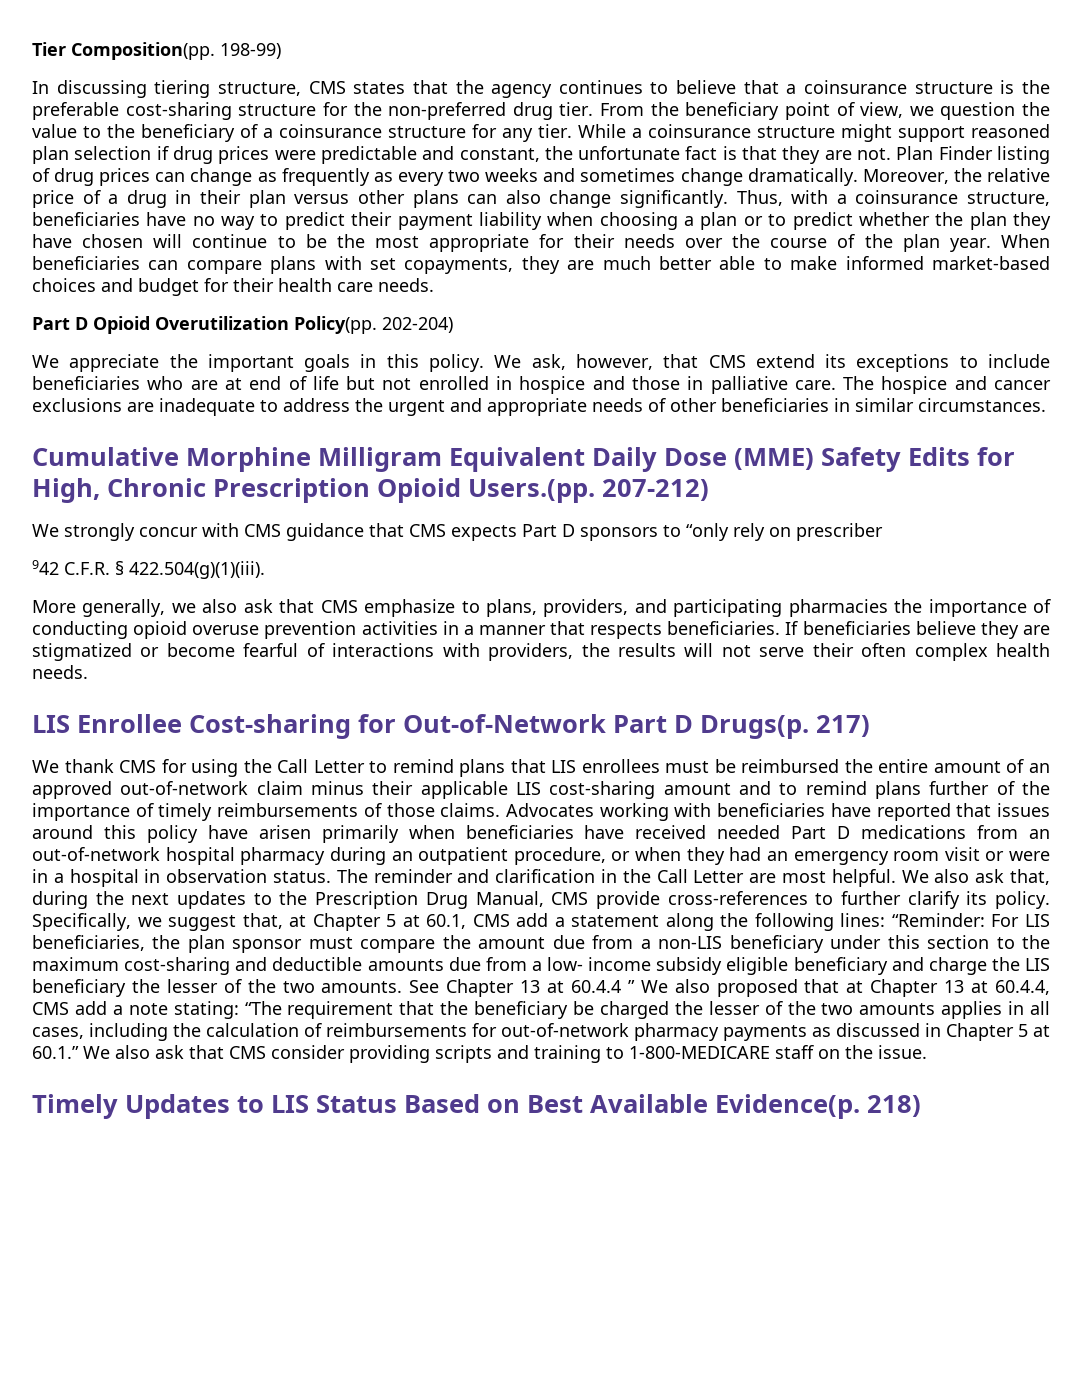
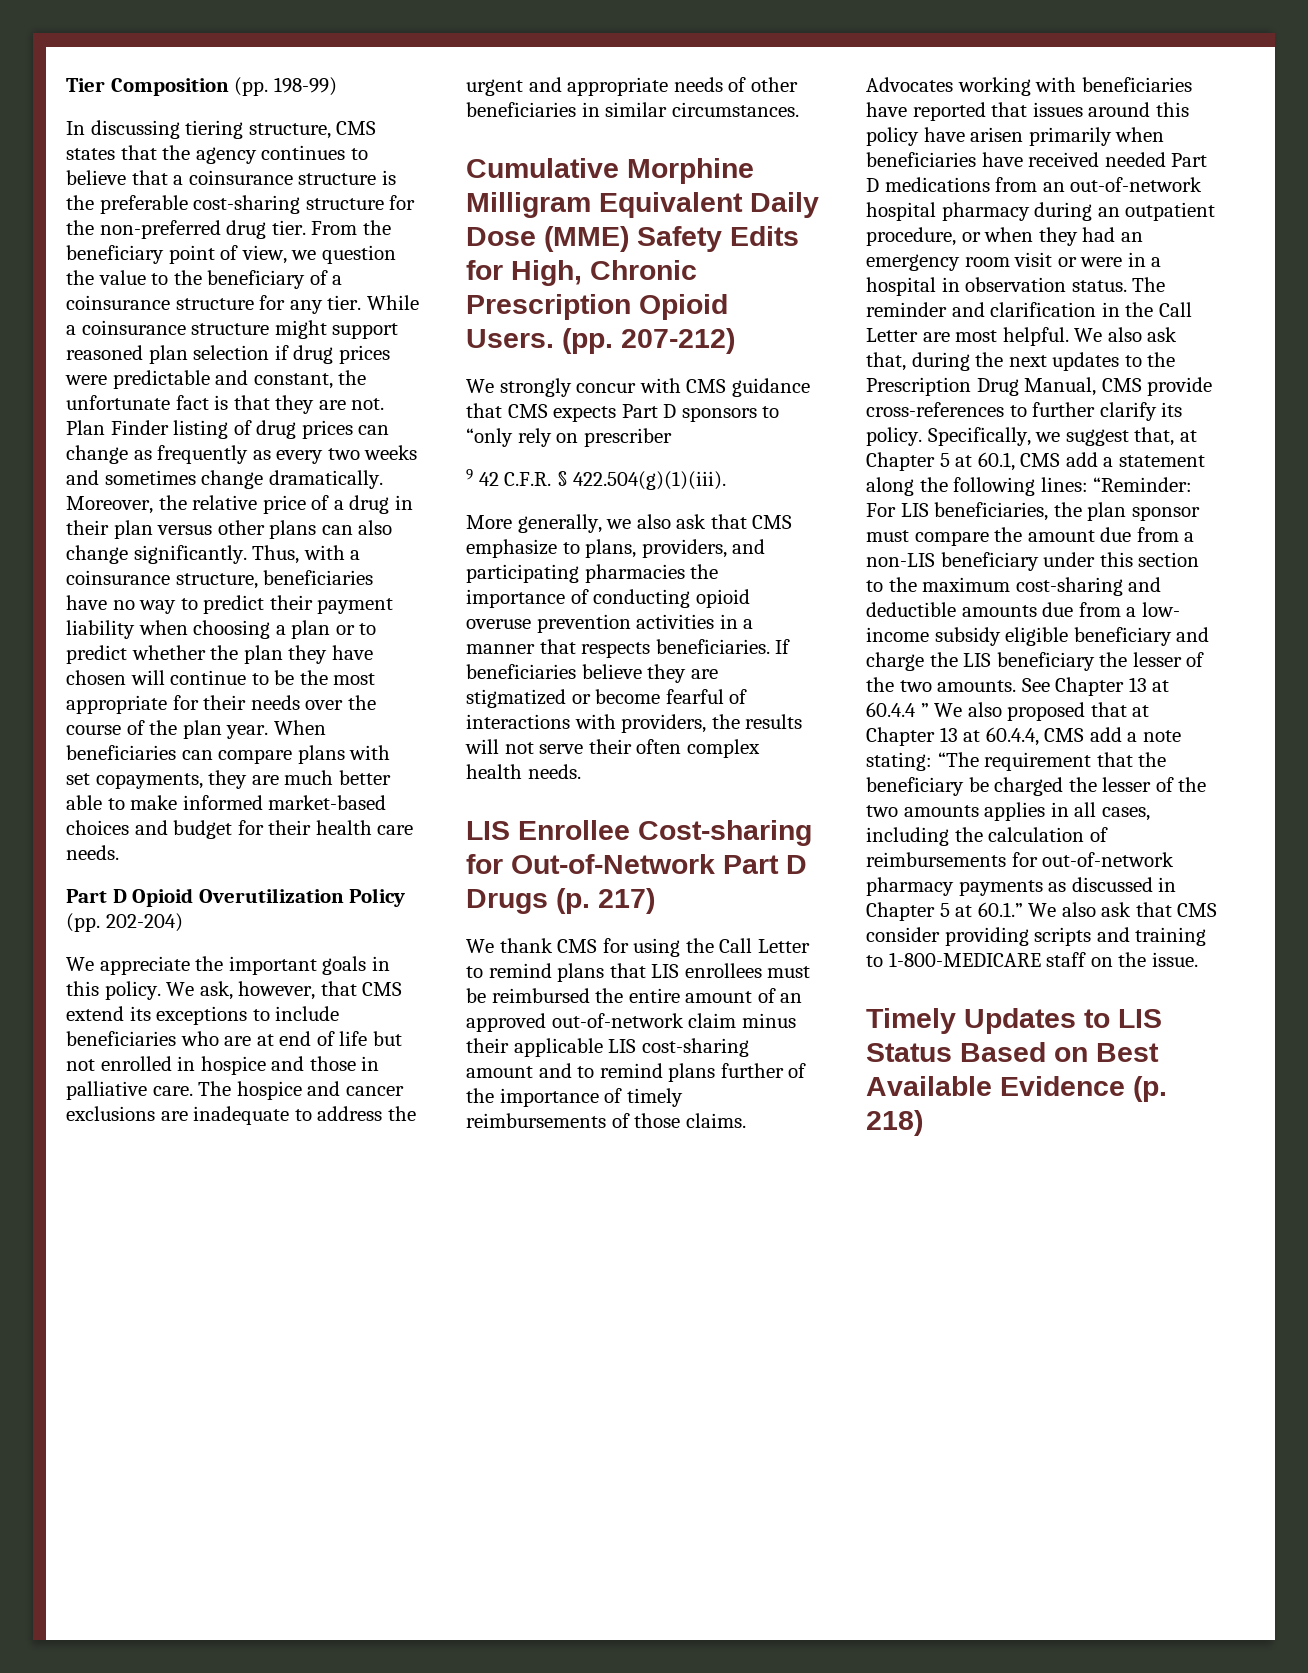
[71,42,215,60] Composition(pp. -> [110,77,269,96] Composition (pp.
[294,316,377,334] Policy(pp. -> [349,888,406,907] [66,913,100,932] Policy (pp.
[468,479,595,503] Users.(pp. -> [466,328,613,354] Users. (pp.
[32,560,59,575] 942 -> [466,469,499,486] 9 42
[700,715,809,739] Drugs(p. -> [466,888,590,914] Drugs (p.
[715,1094,860,1119] Evidence(p. -> [1000,1076,1167,1102] Evidence (p.

